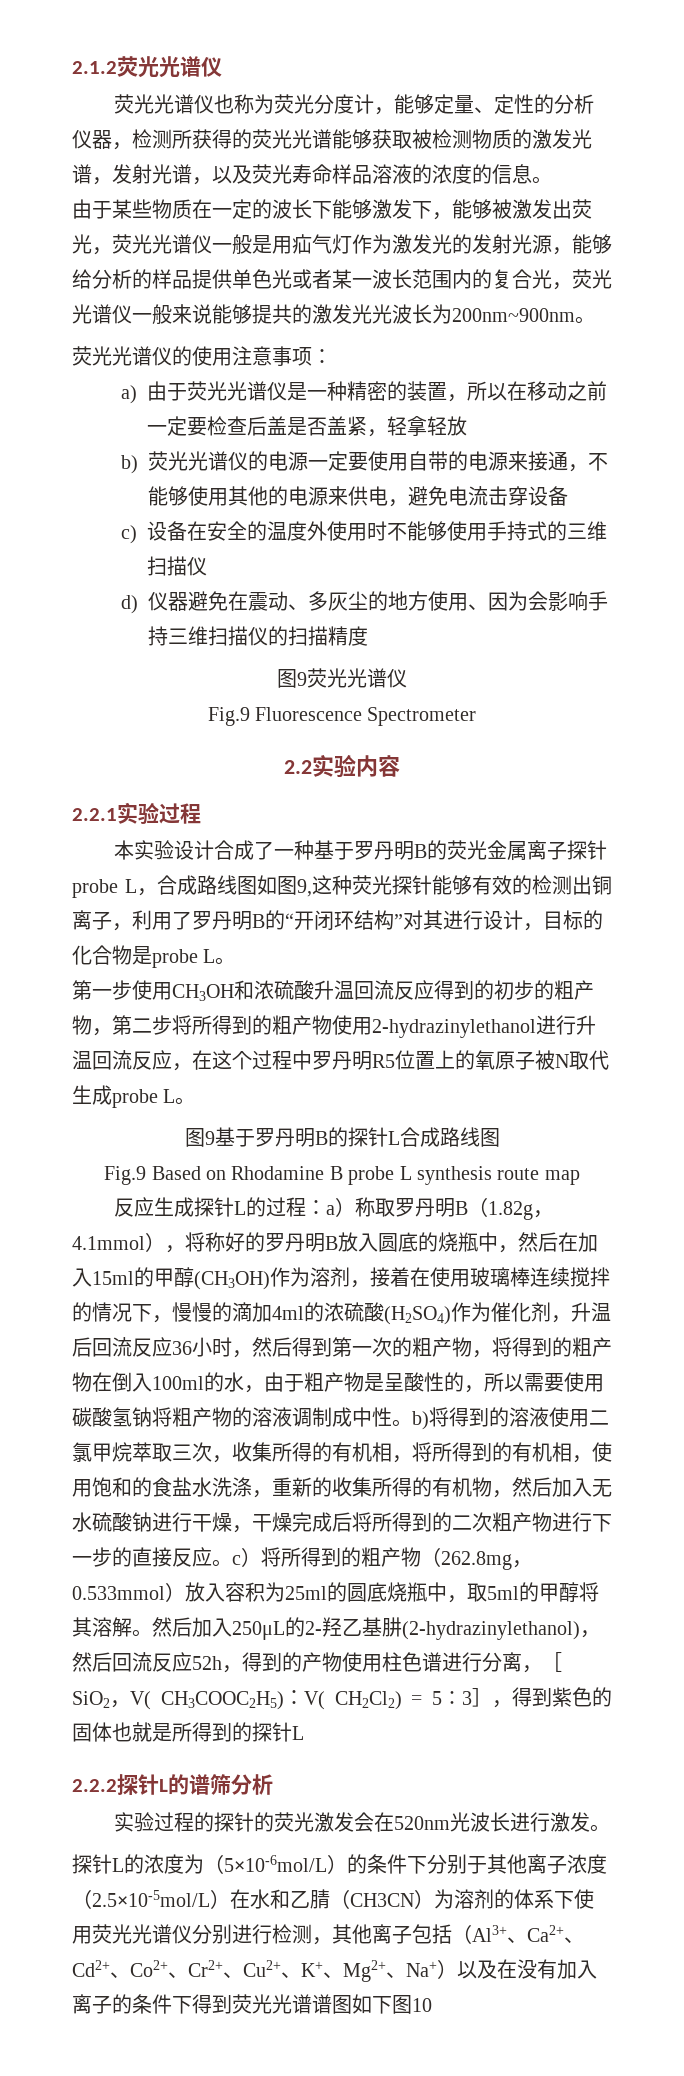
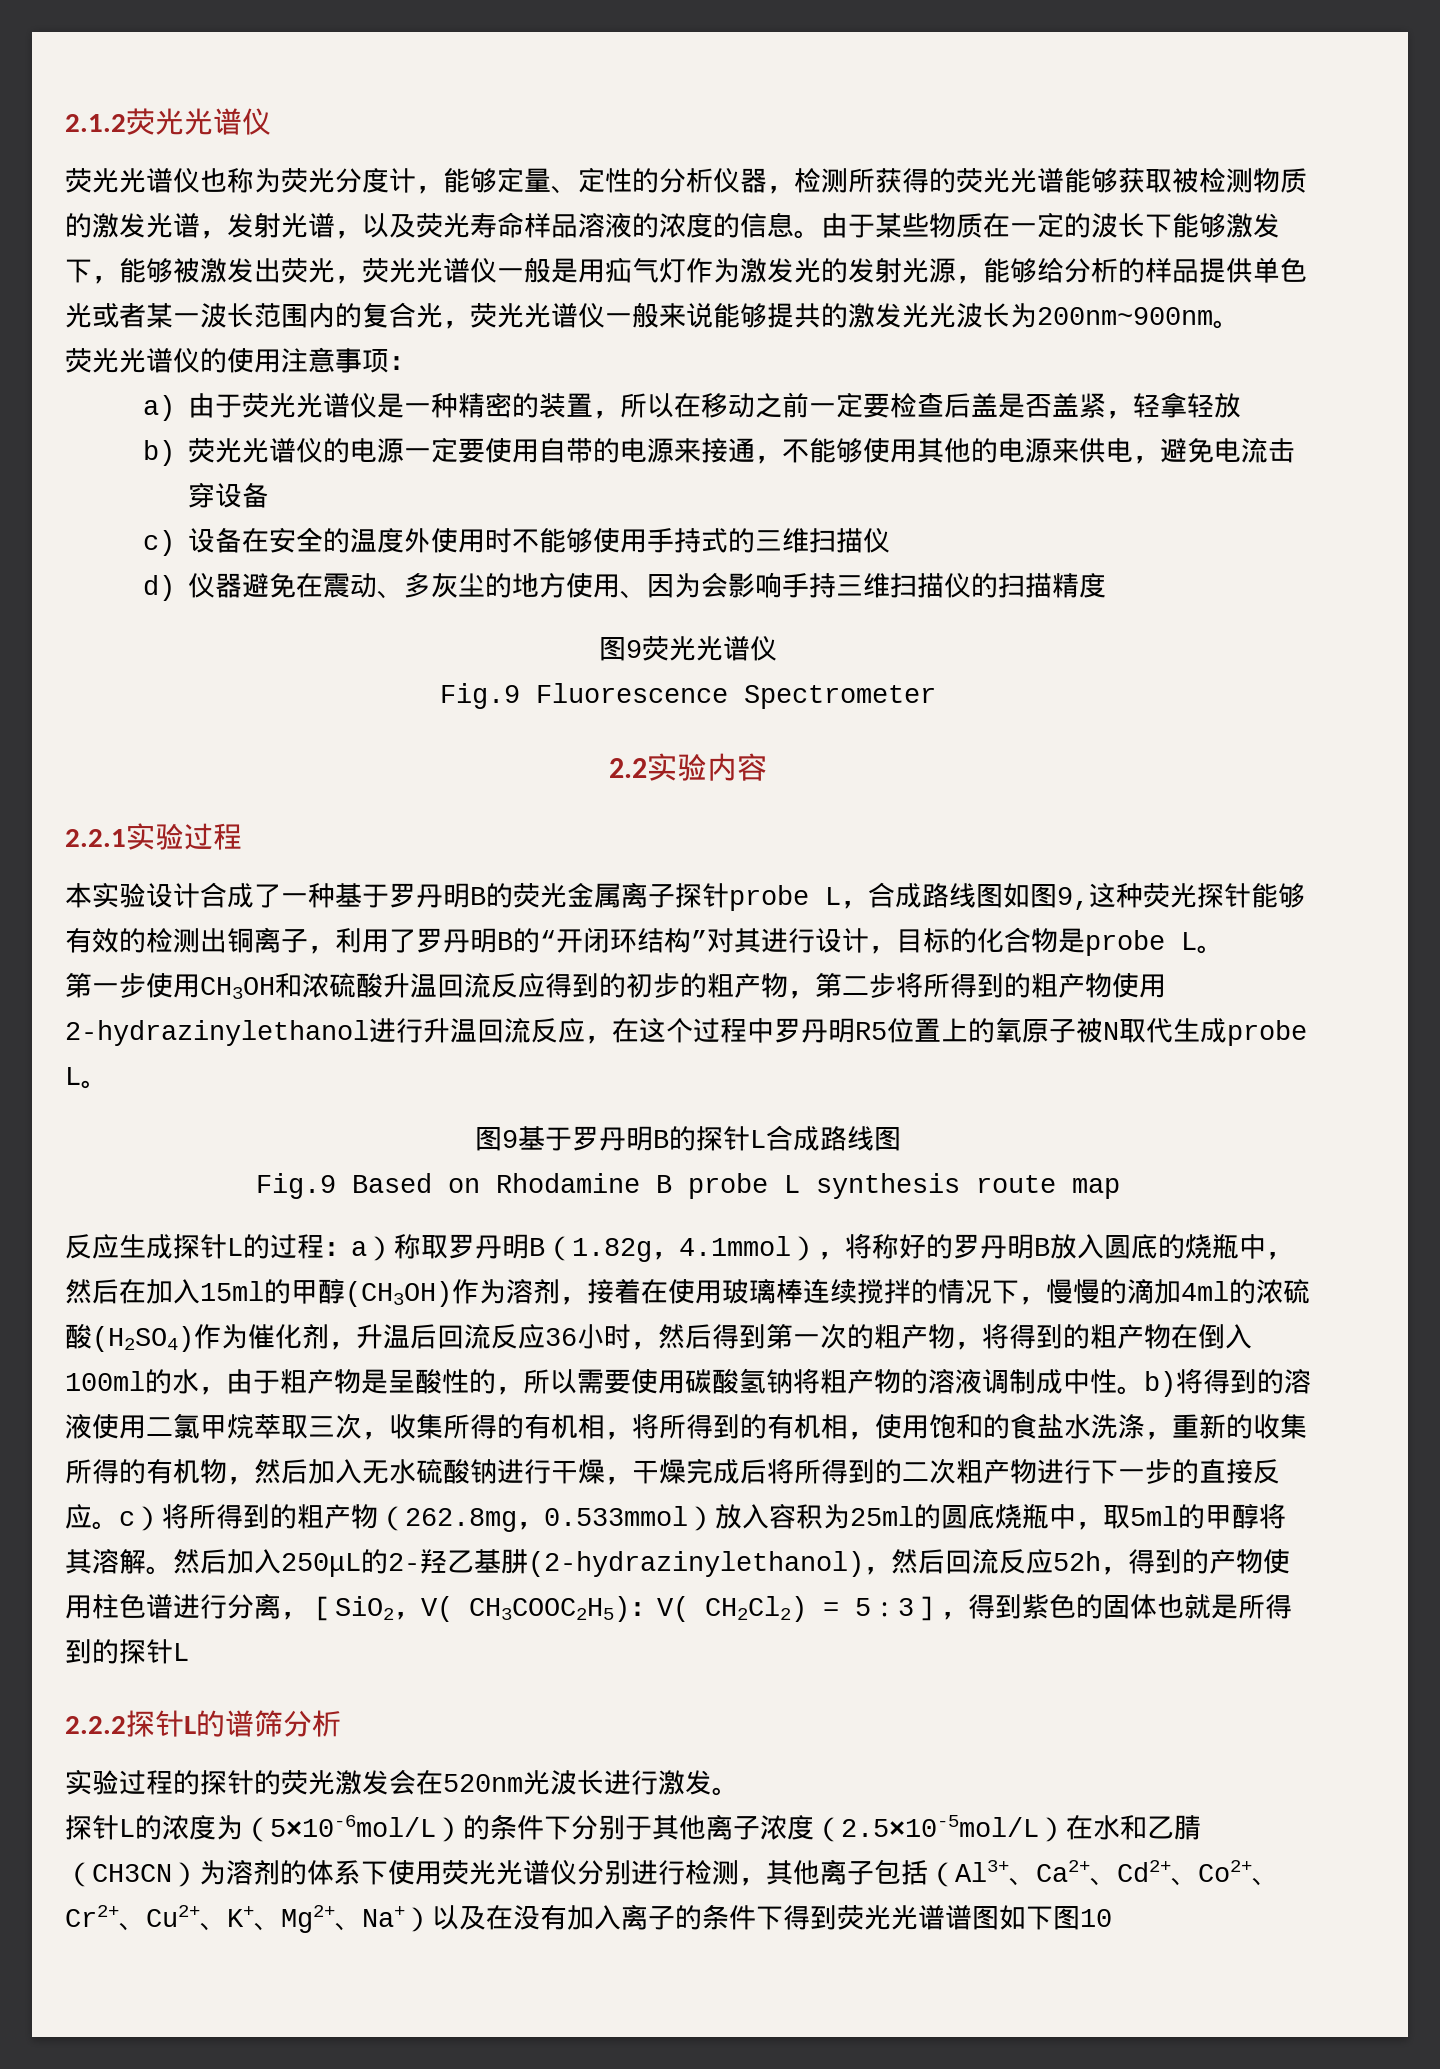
(552, 180) // -> (821, 234) none

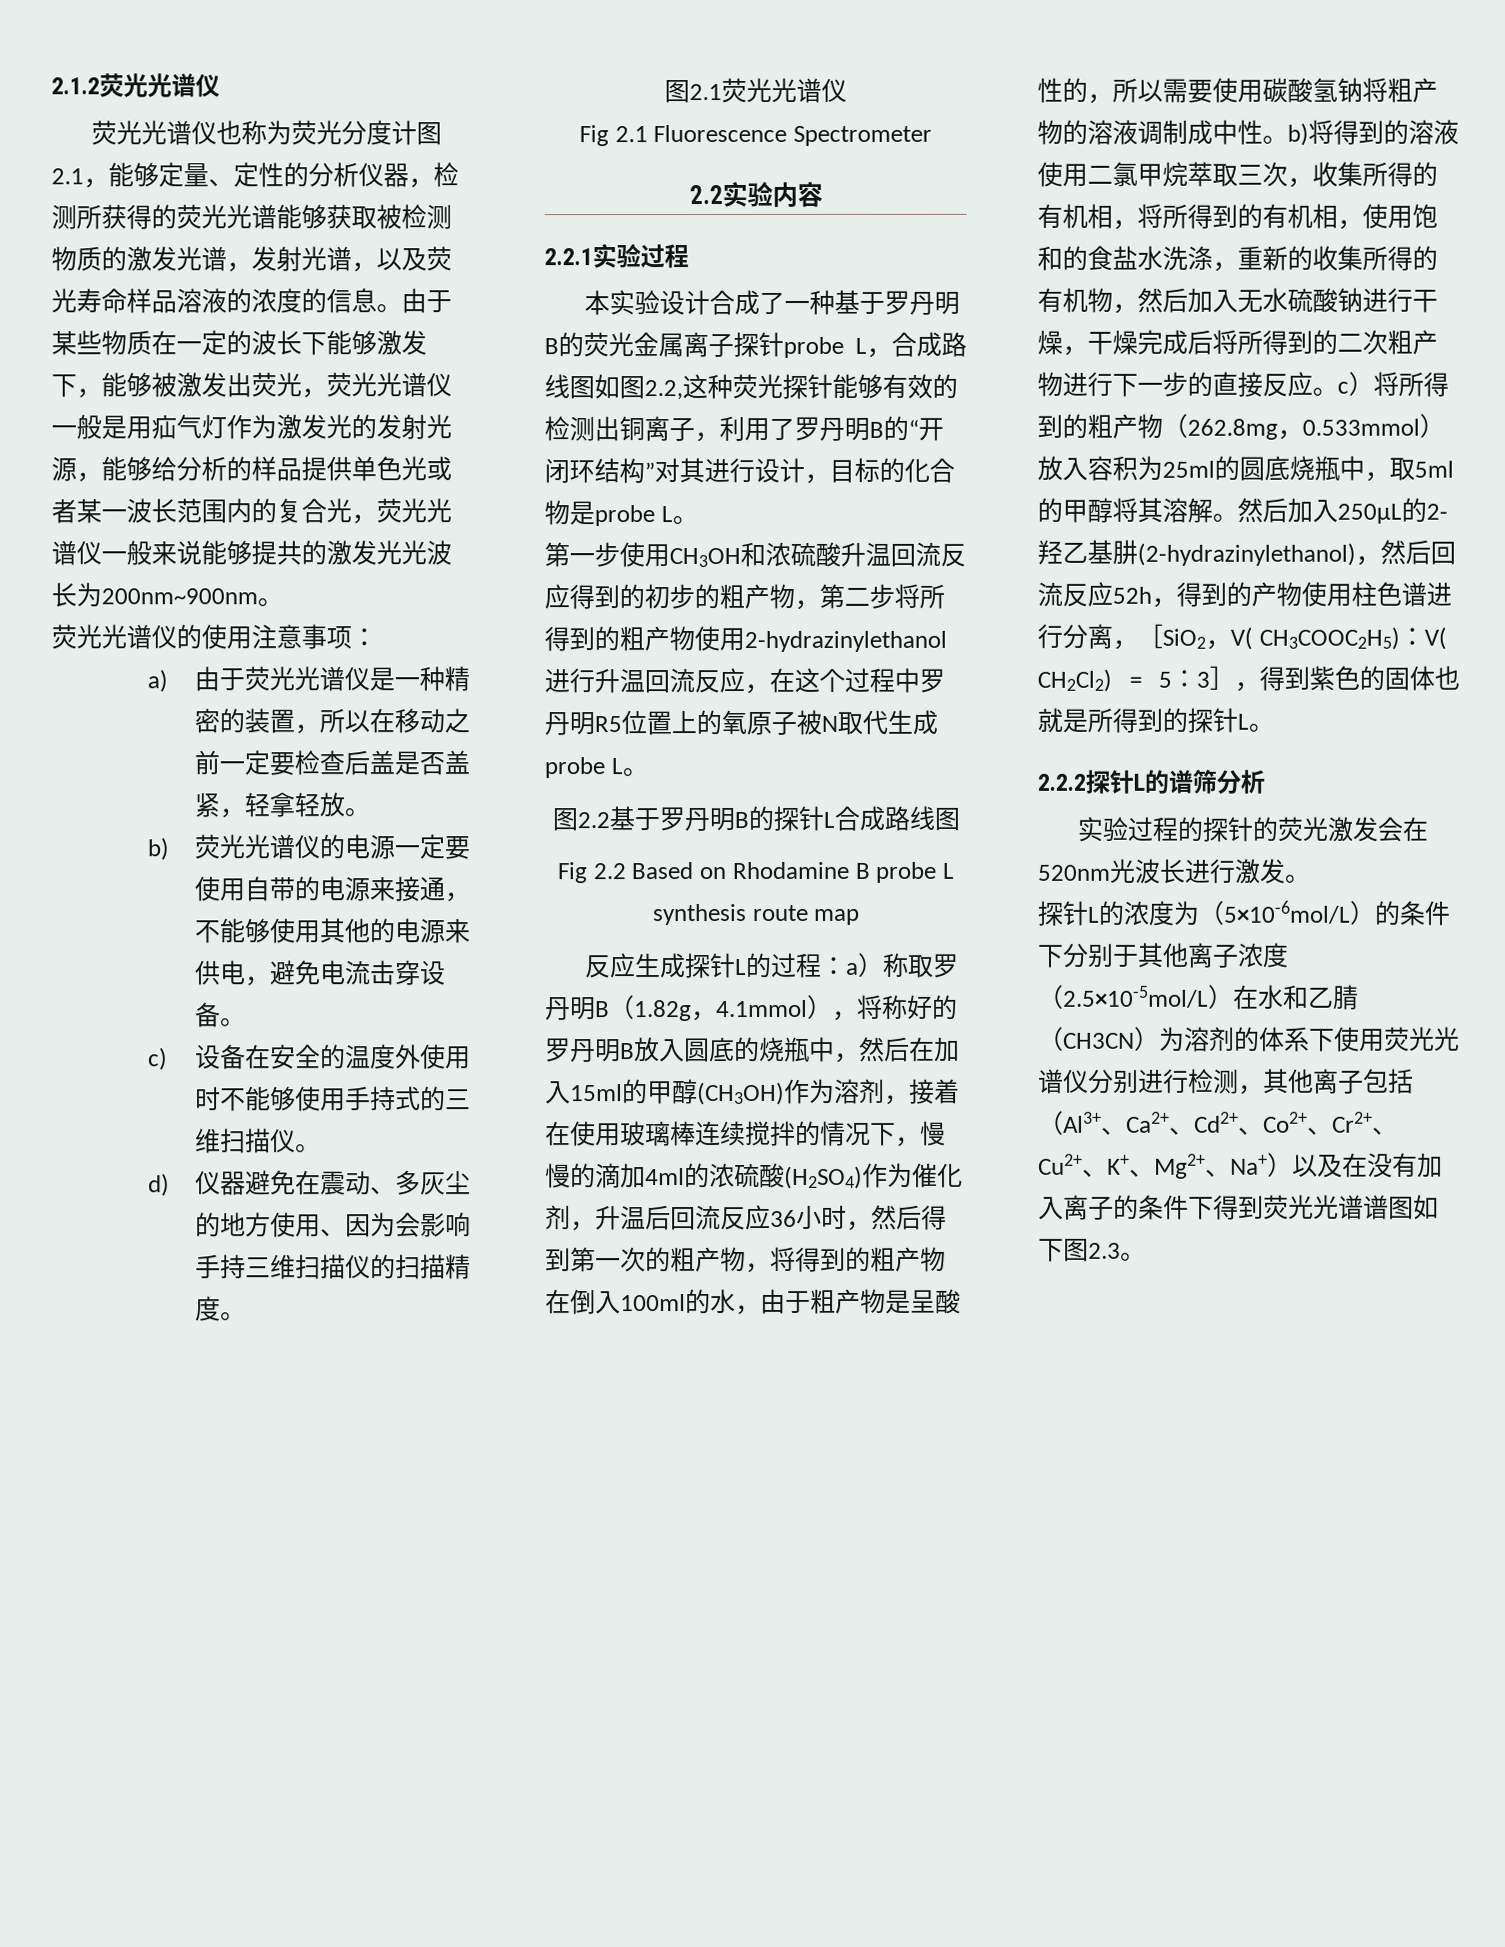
(416, 180) none -> [415,122,442,146] [51,168,84,185] 图2.1
(1242, 405) none -> [344,808,371,817] 。
(270, 495) none -> [220,1018,247,1027] 。
(891, 540) none -> [295,1144,322,1153] 。
[599,636,777,661] [440,683,520,709] // 图9荧光光谱仪 // Fig.9 -> [220,1312,247,1321] [664,77,847,104] [578,125,648,147] 。 // 图2.1荧光光谱仪 // Fig 2.1
[1057,887,1089,910] 9, -> [644,380,683,401] 2.2,
[502,1130,518,1148] 9 -> [576,812,610,829] 2.2
[256,1173,336,1199] Fig.9 -> [556,862,626,884] Fig 2.2
(189, 1652) none -> [1248,723,1274,732] 。
[1080,1909,1112,1927] 10 -> [1088,1242,1146,1261] 2.3。

